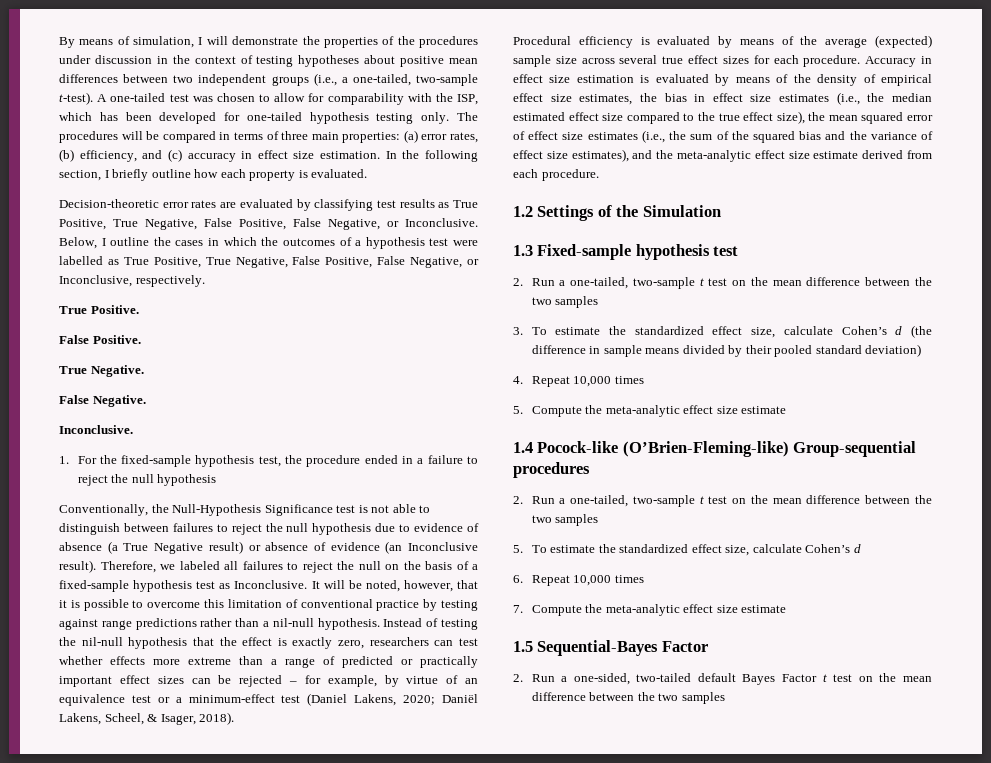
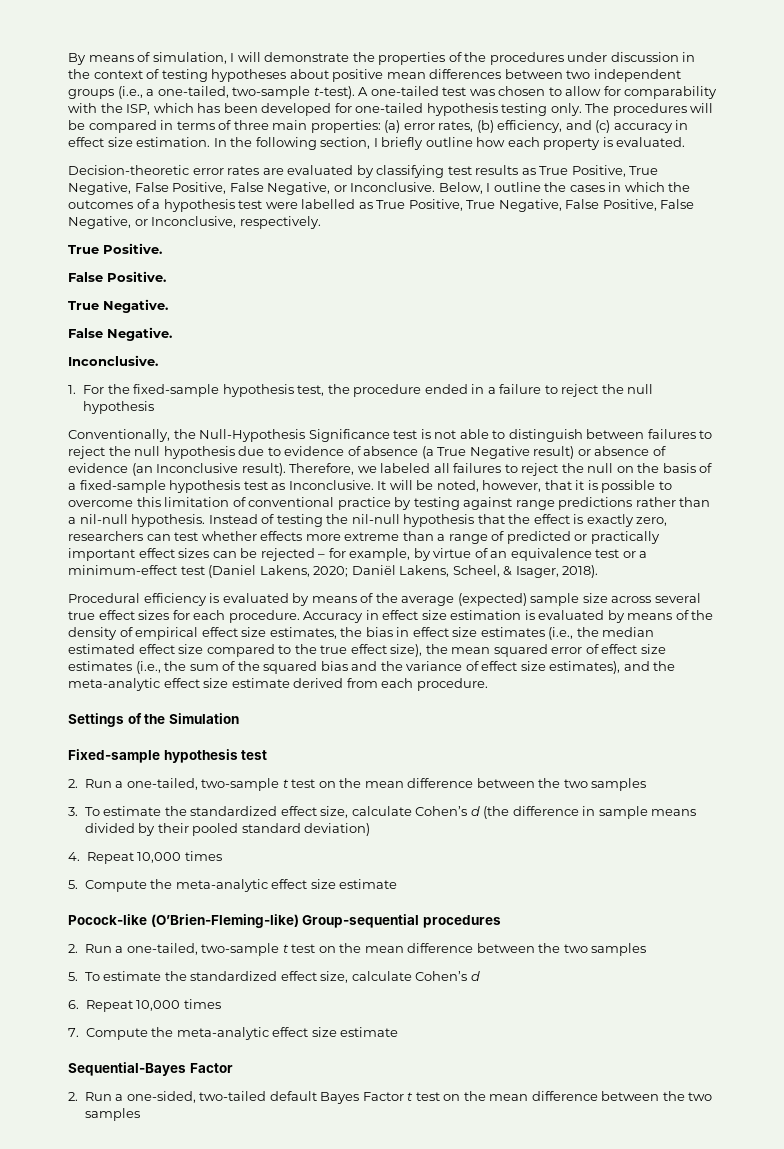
[513,206,533,217] 1.2 -> (488, 684) none
[513,245,533,256] 1.3 -> (239, 718) none
[513,442,533,453] 1.4 -> (398, 884) none
[513,641,533,652] 1.5 -> (399, 1032) none

